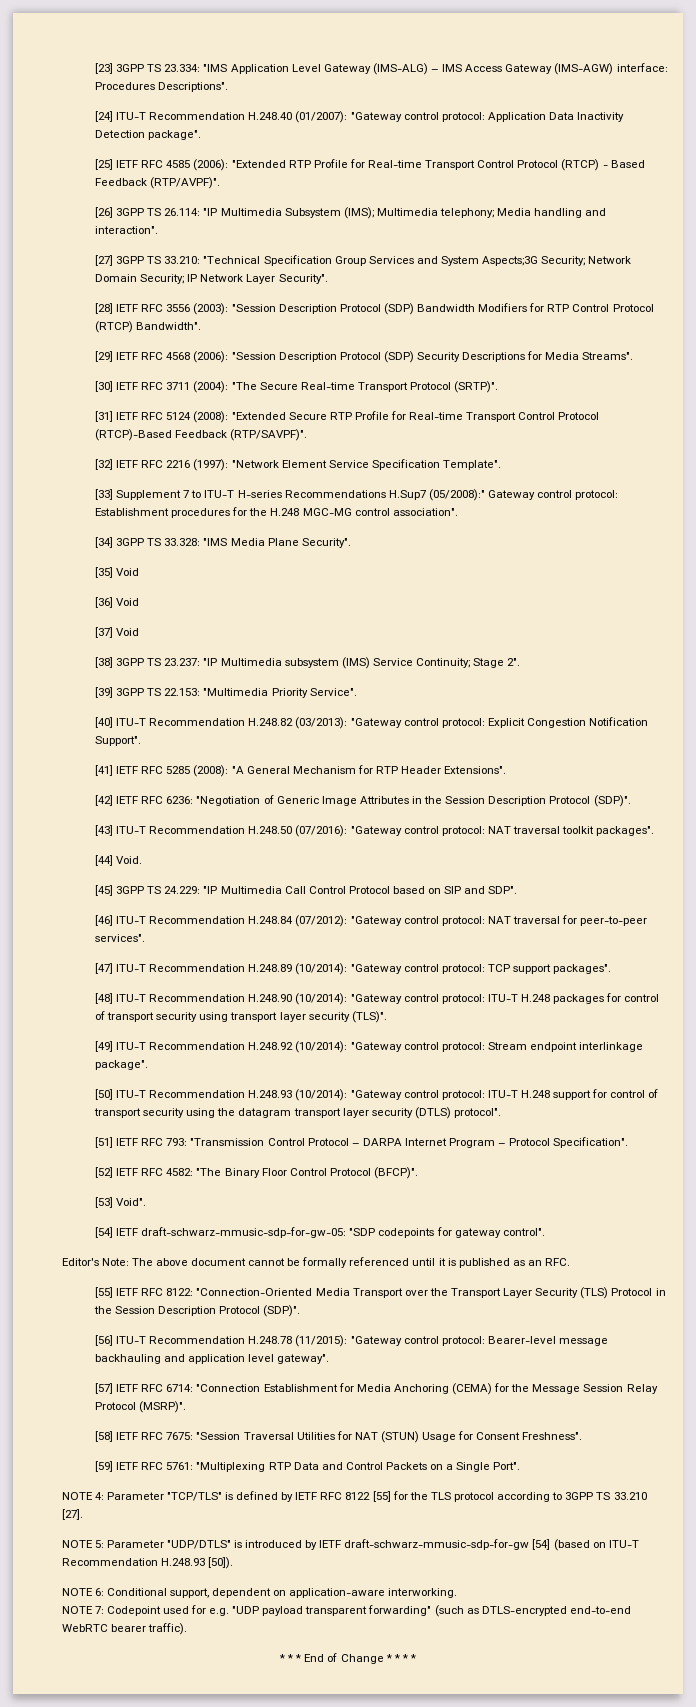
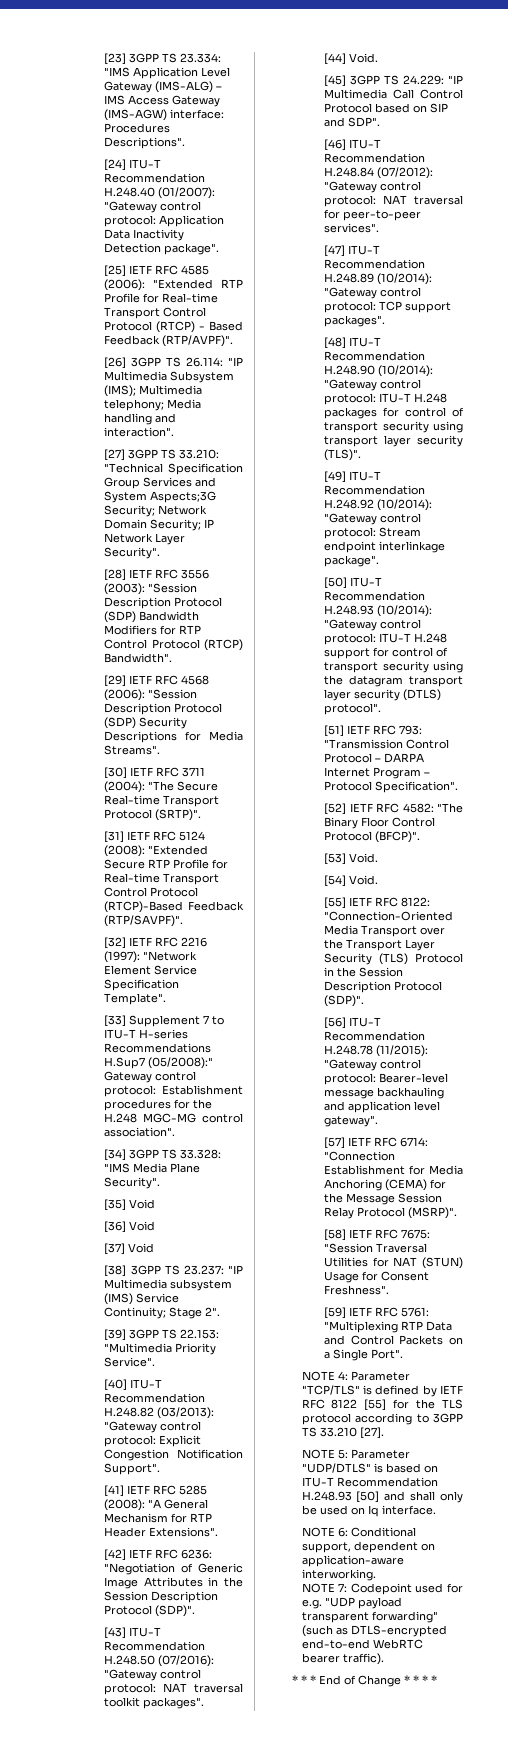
[116,1198,147,1206] [95,1227,545,1238] [61,1257,571,1268] Void". // [54] IETF draft-schwarz-mmusic-sdp-for-gw-05: "SDP codepoints for gateway control". // Editor's Note: The above document cannot be formally referenced until it is published as an RFC. -> [349,853,379,863] [324,875,379,887] Void. // [54] Void.
[245,1539,639,1551] [61,1557,233,1569] introduced by IETF draft-schwarz-mmusic-sdp-for-gw [54] (based on ITU-T Recommendation H.248.93 [50]). -> [385,1463,438,1473] [301,1477,438,1487] [301,1491,463,1503] [301,1505,436,1517] based on ITU-T Recommendation H.248.93 [50] and shall only be used on Iq interface.

